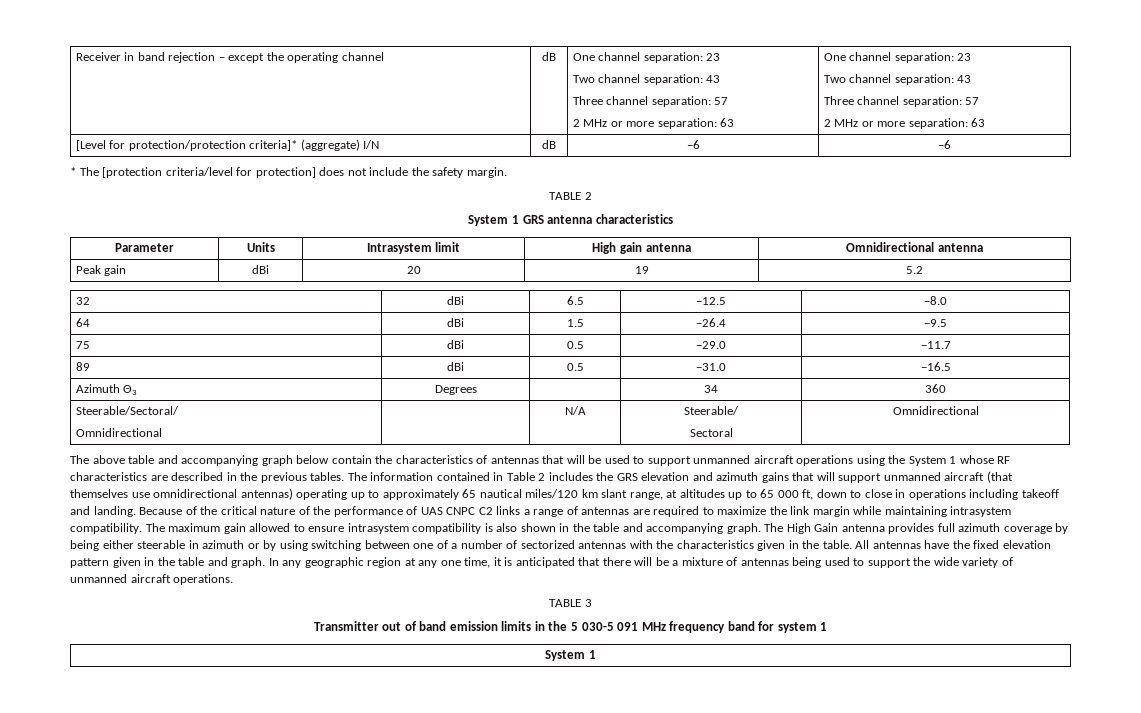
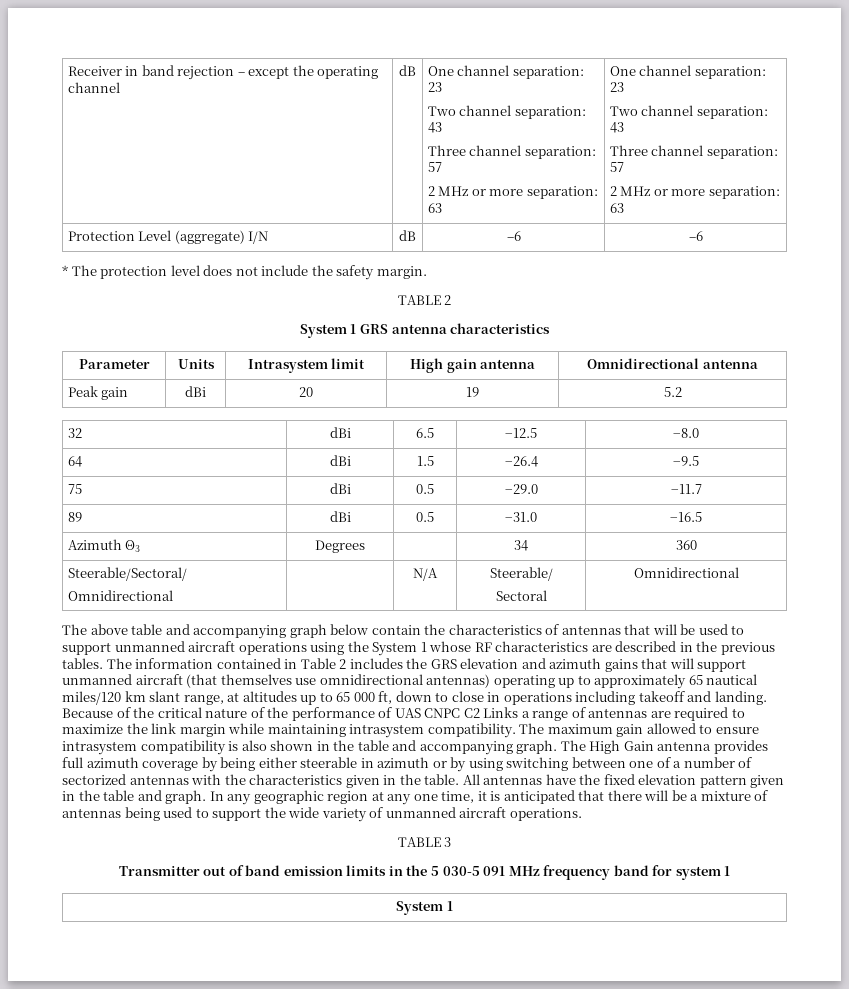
[75,140,298,151] [Level for protection/protection criteria]* -> [67,230,172,241] Protection Level
[102,167,316,178] [protection criteria/level for protection] -> [100,265,200,279] protection level
[496,506,521,515] links -> [483,707,519,718] Links

